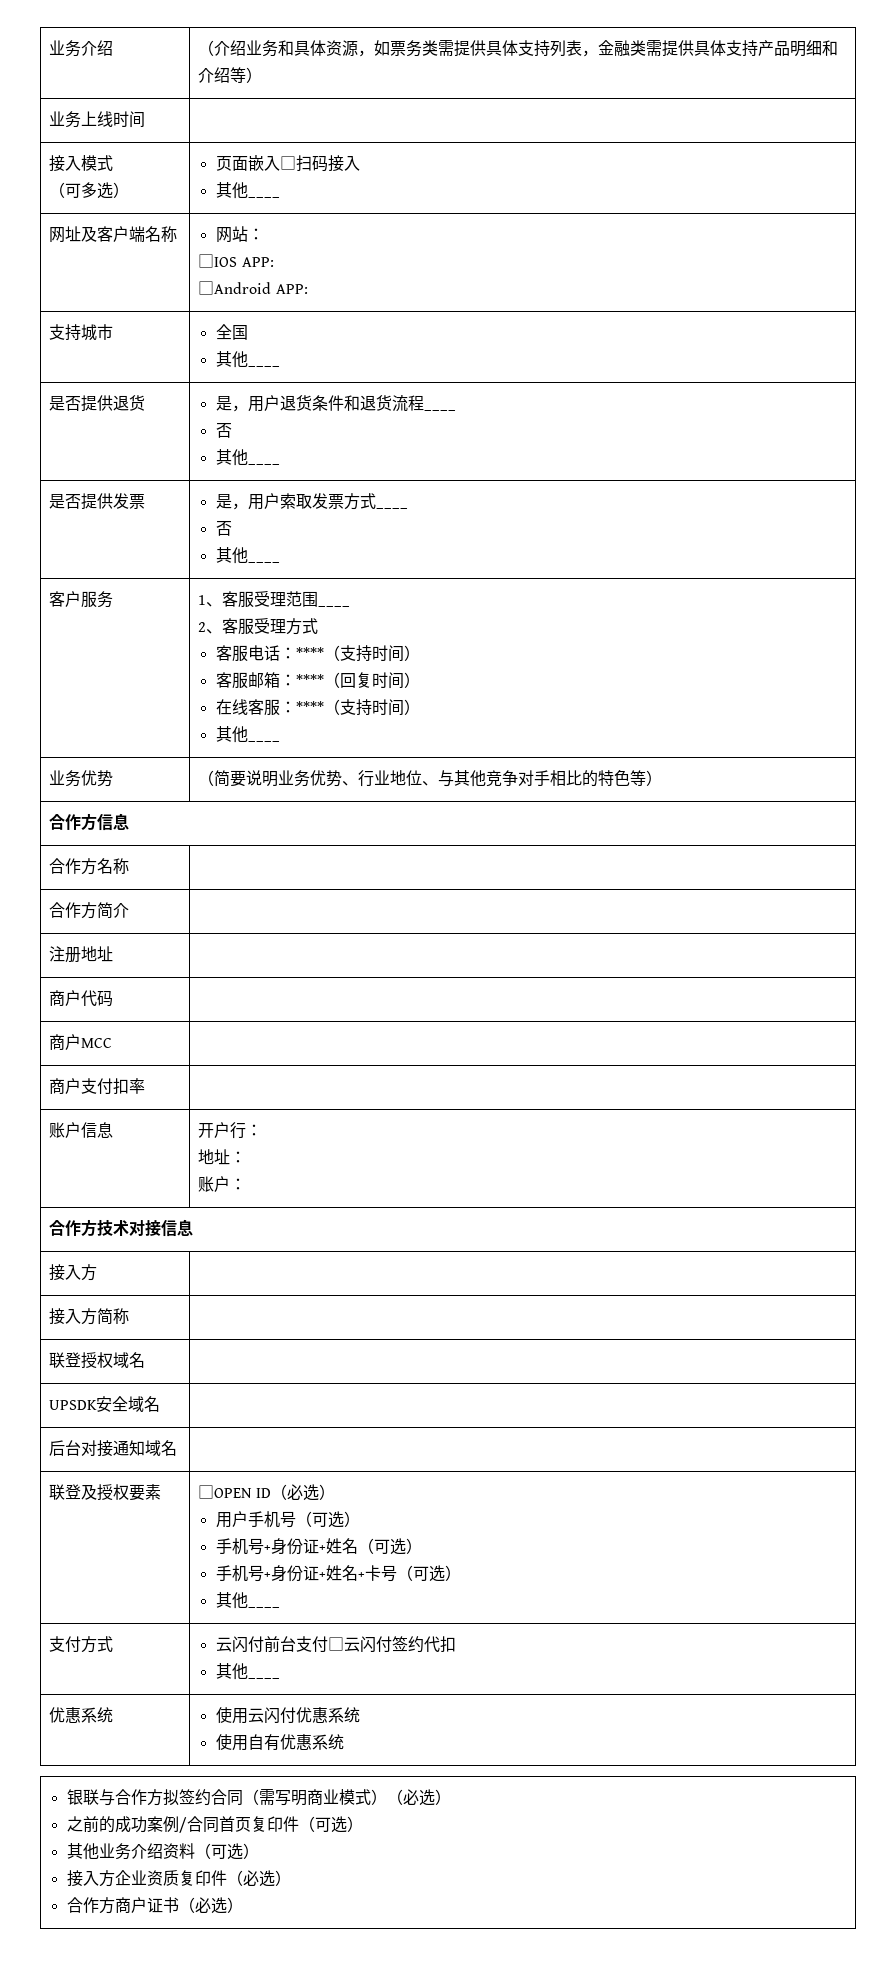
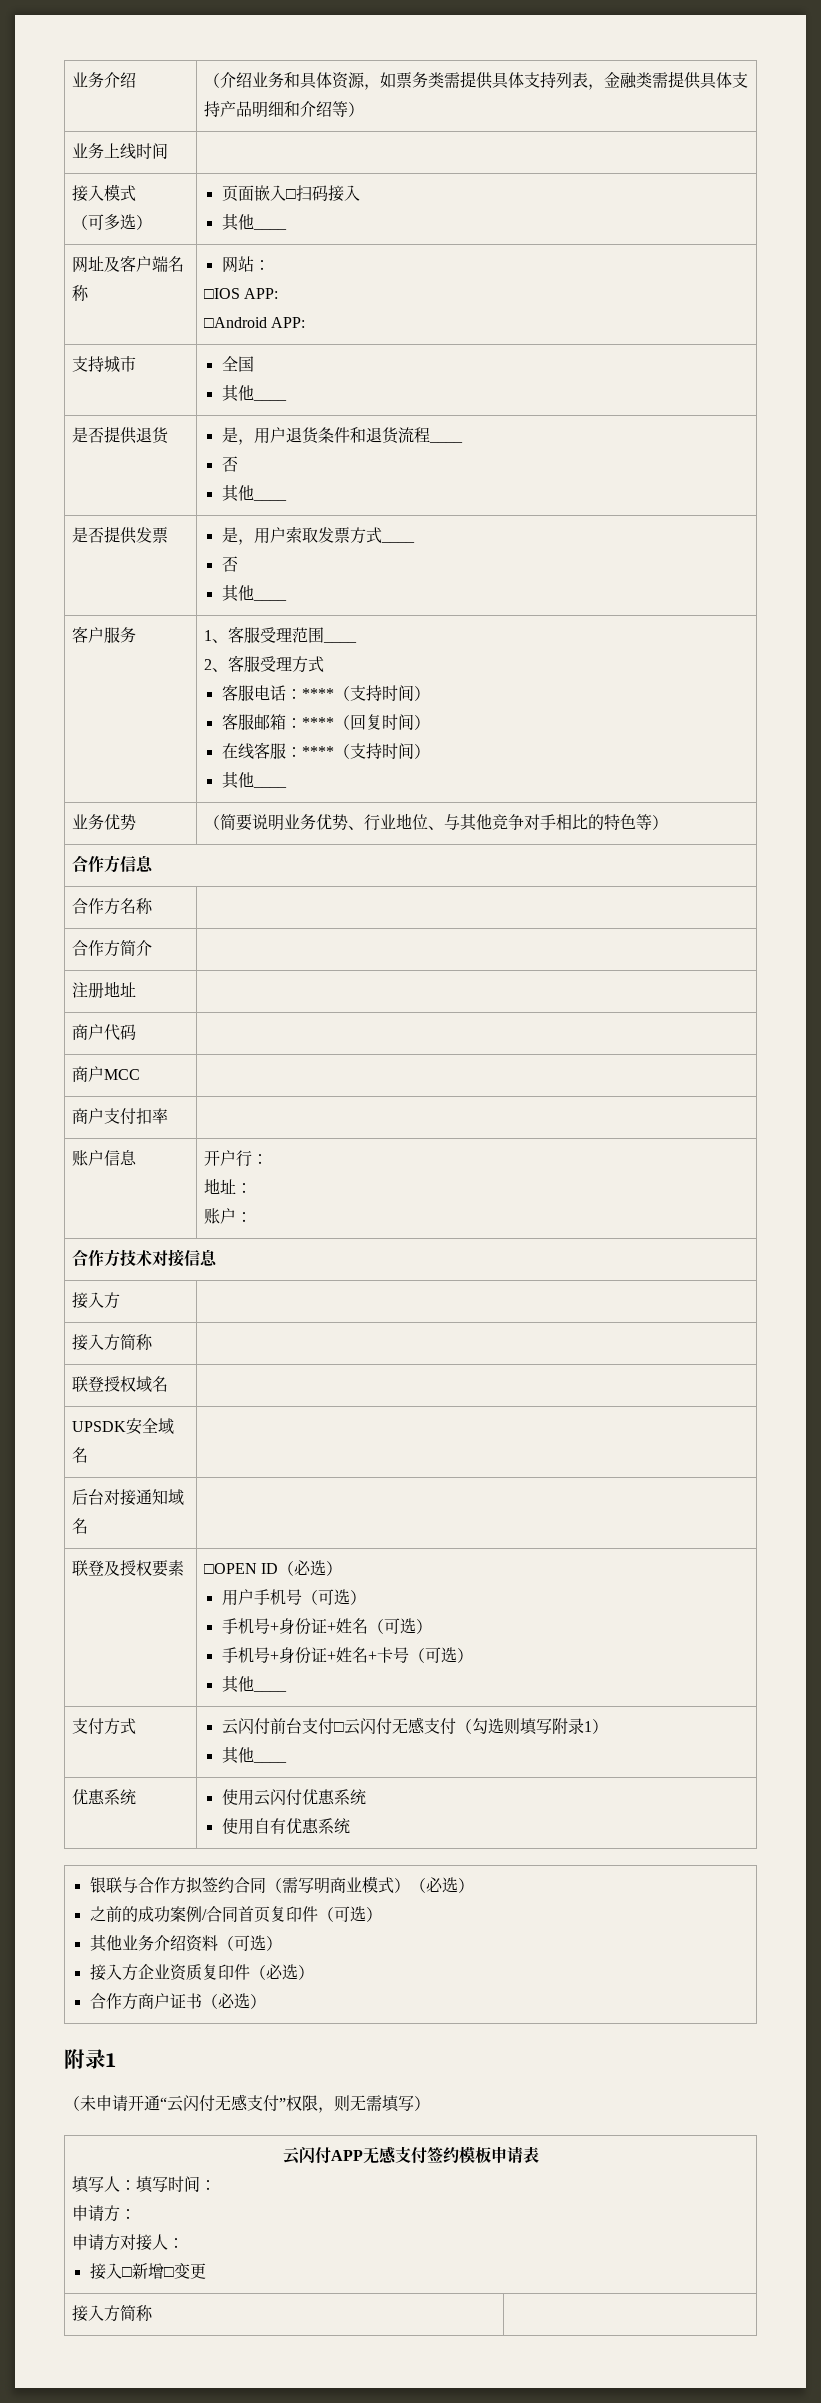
[391,1636,456,1653] 签约代扣 -> [391,1717,608,1735] 无感支付（勾选则填写附录1）
(243, 1905) none -> [64,2049,116,2069] [64,2094,430,2113] [282,2146,539,2165] [71,2176,216,2193] [71,2205,136,2222] [71,2234,184,2251] [89,2263,206,2280] [71,2305,153,2322] // 附录1 // （未申请开通“云闪付无感支付”权限，则无需填写） // 云闪付APP无感支付签约模板申请表 // 填写人：填写时间： // 申请方： // 申请方对接人： // 接入□新增□变更 // 接入方简称 |

